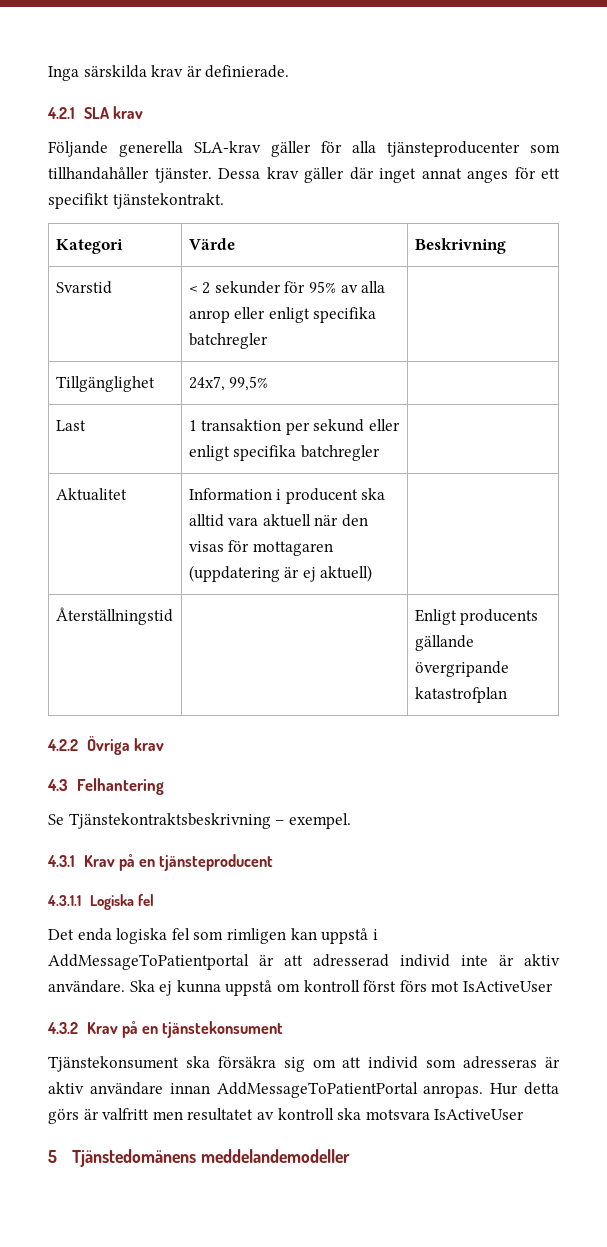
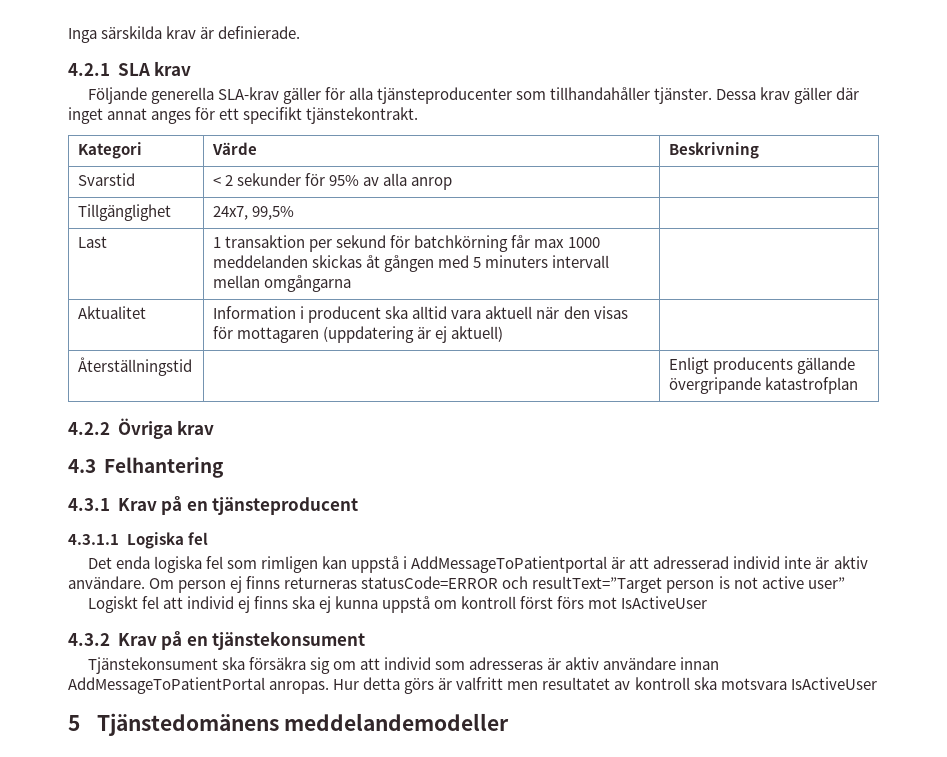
[234,307,377,323] [188,333,268,349] eller enligt specifika batchregler -> (453, 183) none
[369,419,401,431] [188,445,380,461] eller enligt specifika batchregler -> [390,235,600,252] [213,255,610,272] [213,275,352,292] för batchkörning får max 1000 meddelanden skickas åt gången med 5 minuters intervall mellan omgångarna
[48,813,351,829] // Se Tjänstekontraktsbeskrivning – exempel. -> (224, 467) none
[129,980,155,992] Ska -> [149,576,845,593] [87,596,316,613] Om person ej finns returneras statusCode=ERROR och resultText=”Target person is not active user” // Logiskt fel att individ ej finns ska

